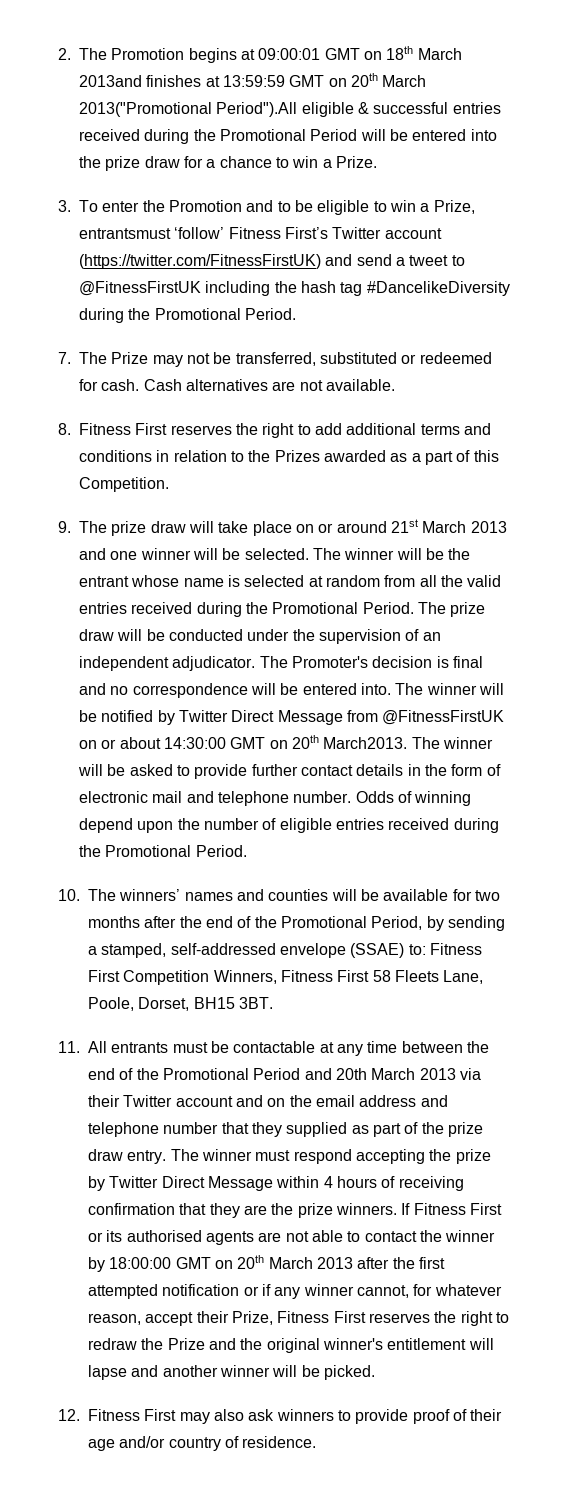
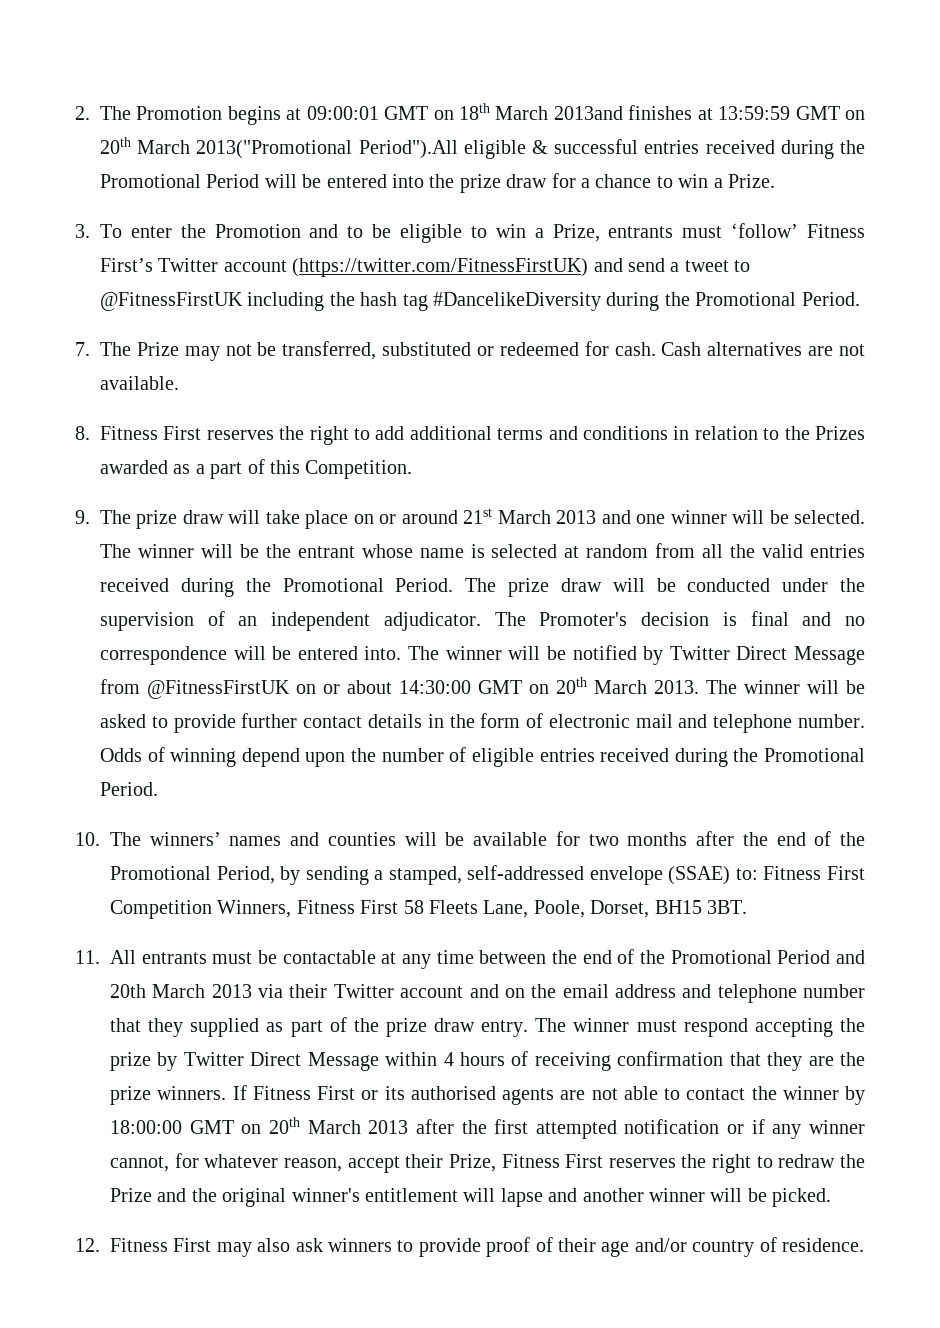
[79,228,171,239] entrantsmust -> [608,226,723,238] entrants must
[323,737,408,749] March2013. -> [594,680,699,694] March 2013.

